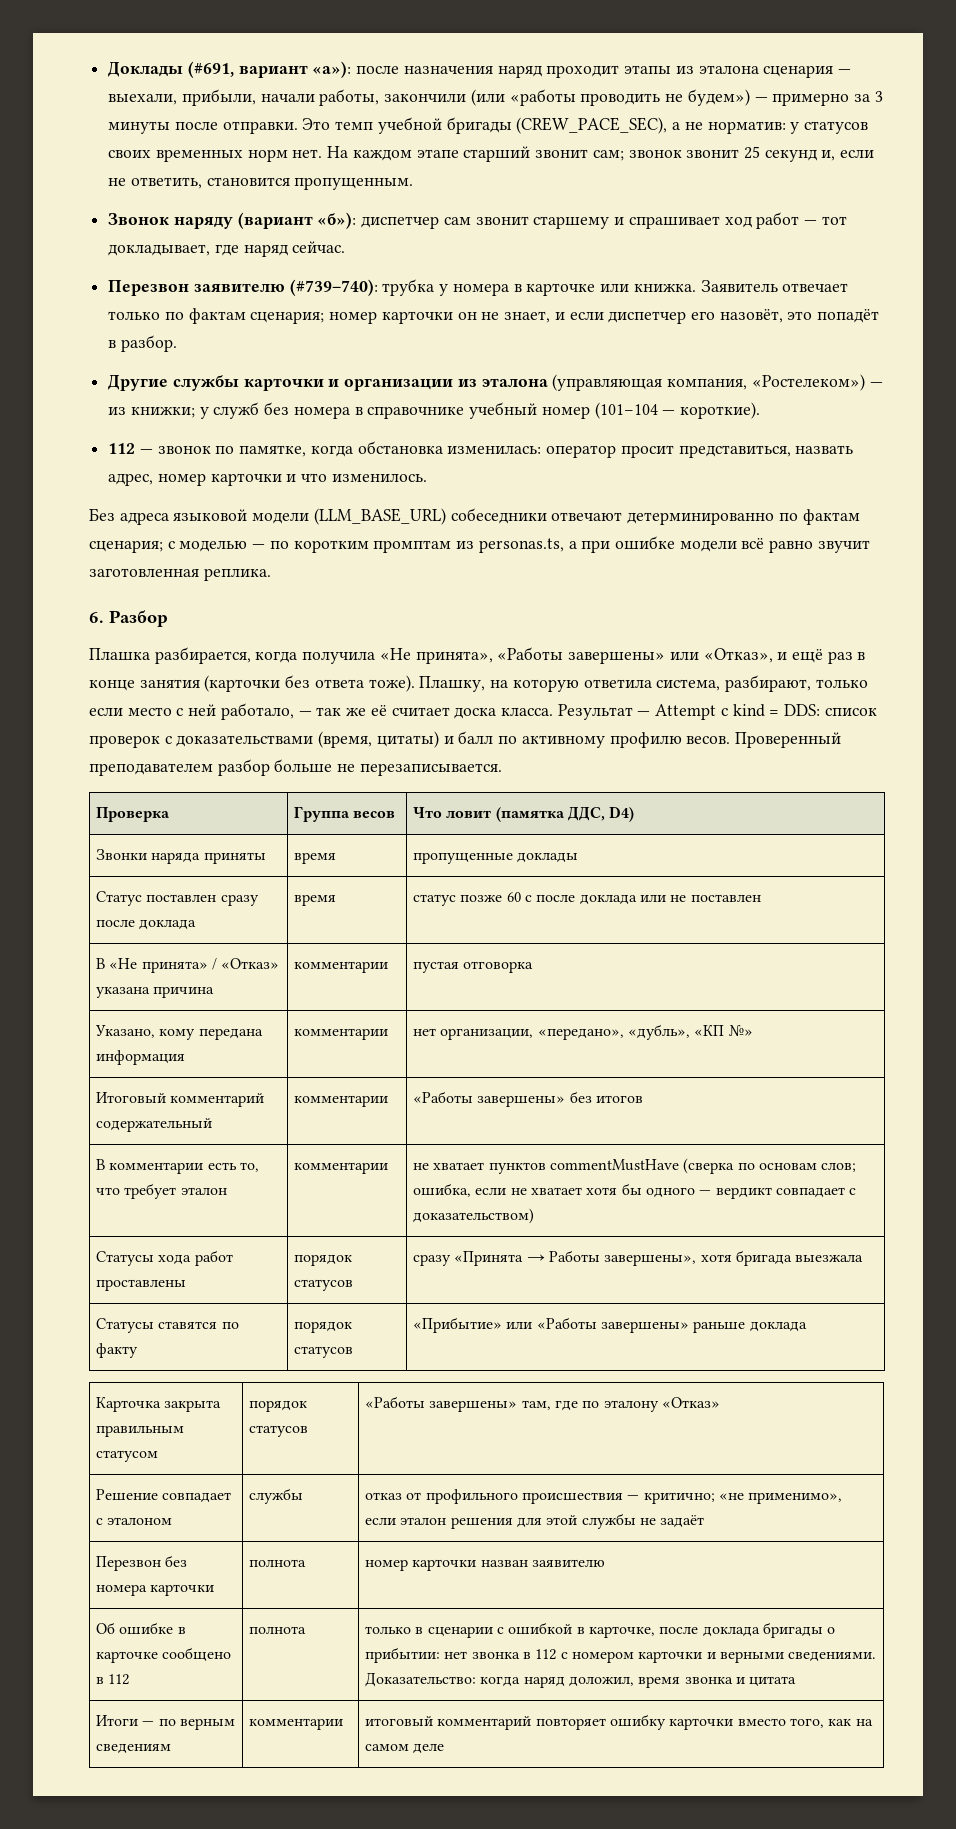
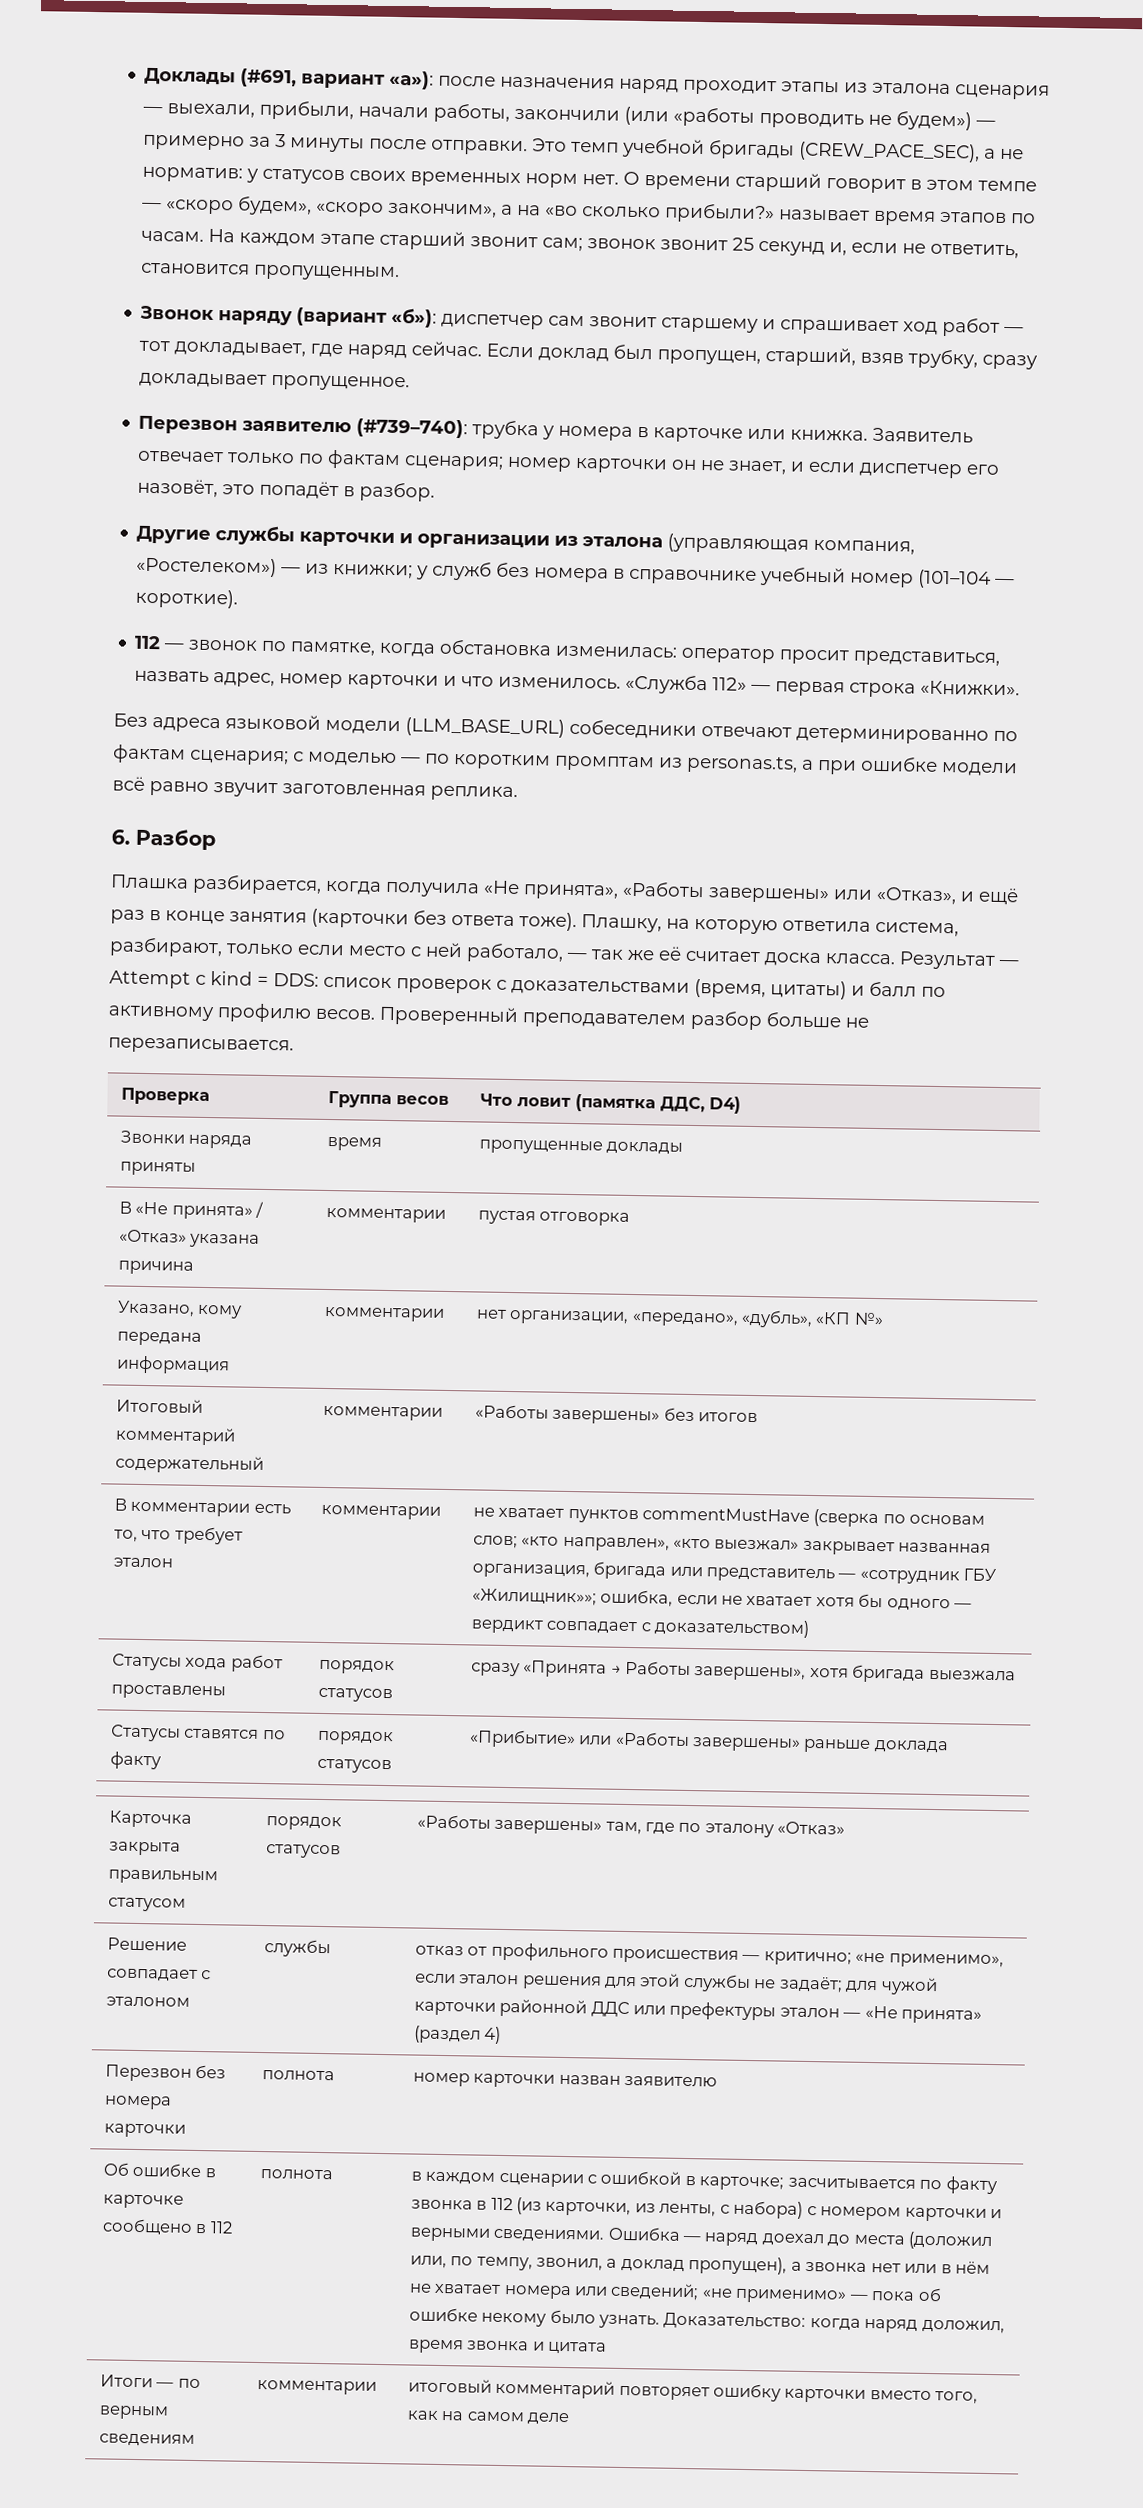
(323, 153) none -> [623,171,1038,194] [142,196,1037,226] [141,230,205,242] О времени старший говорит в этом темпе — «скоро будем», «скоро закончим», а на «во сколько прибыли?» называет время этапов по часам.
(346, 247) none -> [486,343,1039,370] [139,372,411,392] Если доклад был пропущен, старший, взяв трубку, сразу докладывает пропущенное.
(427, 477) none -> [625,674,1021,698] «Служба 112» — первая строка «Книжки».
[96,891,259,906] [96,919,197,930] [294,894,337,906] [413,892,761,906] // Статус поставлен сразу после доклада | время | статус позже 60 с после доклада или не поставлен -> (684, 1148) none
(857, 1167) none -> [521,1536,992,1556] [471,1561,998,1585] [471,1588,597,1606] «кто направлен», «кто выезжал» закрывает названная организация, бригада или представитель — «сотрудник ГБУ «Жилищник»»;
[660,1515,705,1528] задаёт -> [778,1976,938,1996] [413,1998,983,2024] [413,2025,502,2044] задаёт; для чужой карточки районной ДДС или префектуры эталон — «Не принята» (раздел 4)
[365,1626,424,1634] только в -> [410,2171,496,2185] в каждом
[588,1622,836,1638] [365,1647,557,1663] карточке, после доклада бригады о прибытии: нет звонка в 112 -> [699,2176,998,2195] [410,2197,804,2219] карточке; засчитывается по факту звонка в 112 (из карточки, из ленты, с набора)
(877, 1656) none -> [607,2226,993,2251] [409,2255,991,2275] [408,2282,942,2304] [408,2307,660,2329] Ошибка — наряд доехал до места (доложил или, по темпу, звонил, а доклад пропущен), а звонка нет или в нём не хватает номера или сведений; «не применимо» — пока об ошибке некому было узнать.

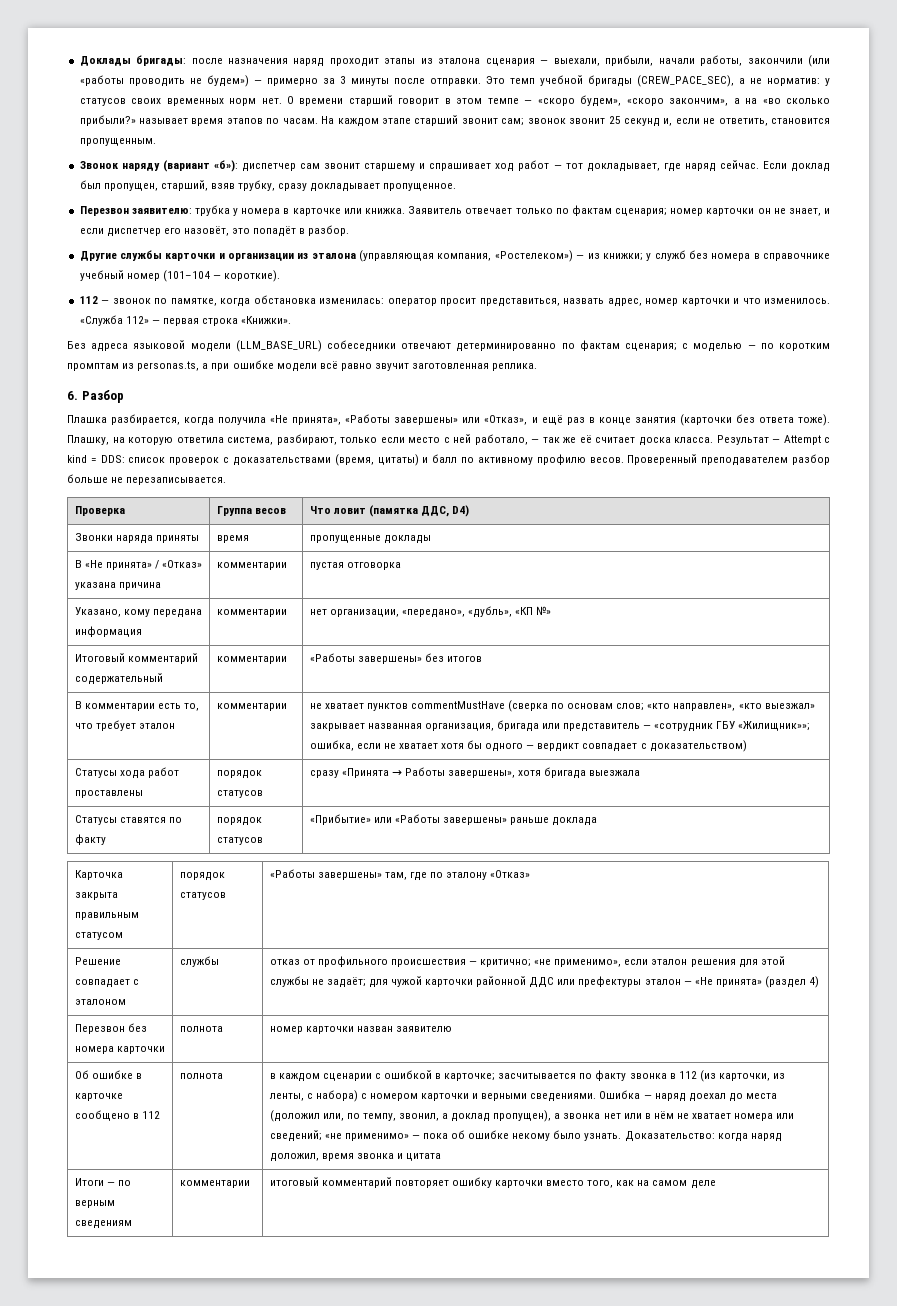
[240,68,435,90] (#691, вариант «а»): -> [136,55,187,66] бригады:
[242,418,469,439] заявителю (#739–740): -> [131,208,192,214] заявителю:

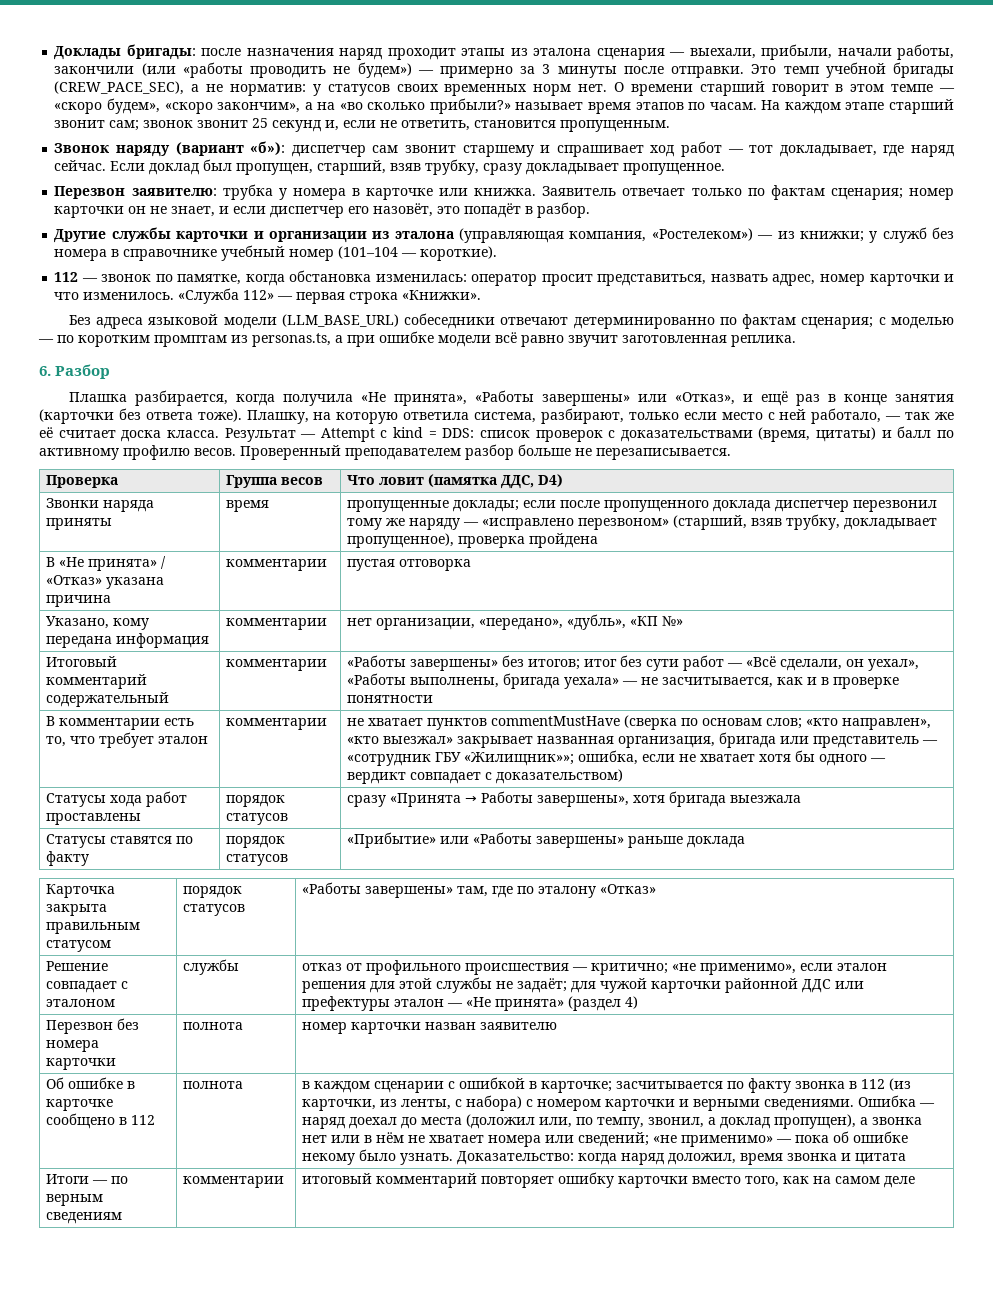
[383,535,431,544] доклады -> [453,500,938,512] [347,514,938,530] [347,533,599,548] доклады; если после пропущенного доклада диспетчер перезвонил тому же наряду — «исправлено перезвоном» (старший, взяв трубку, докладывает пропущенное), проверка пройдена
[446,656,482,662] итогов -> [528,655,920,671] [347,673,900,689] [347,695,434,703] итогов; итог без сути работ — «Всё сделали, он уехал», «Работы выполнены, бригада уехала» — не засчитывается, как и в проверке понятности

